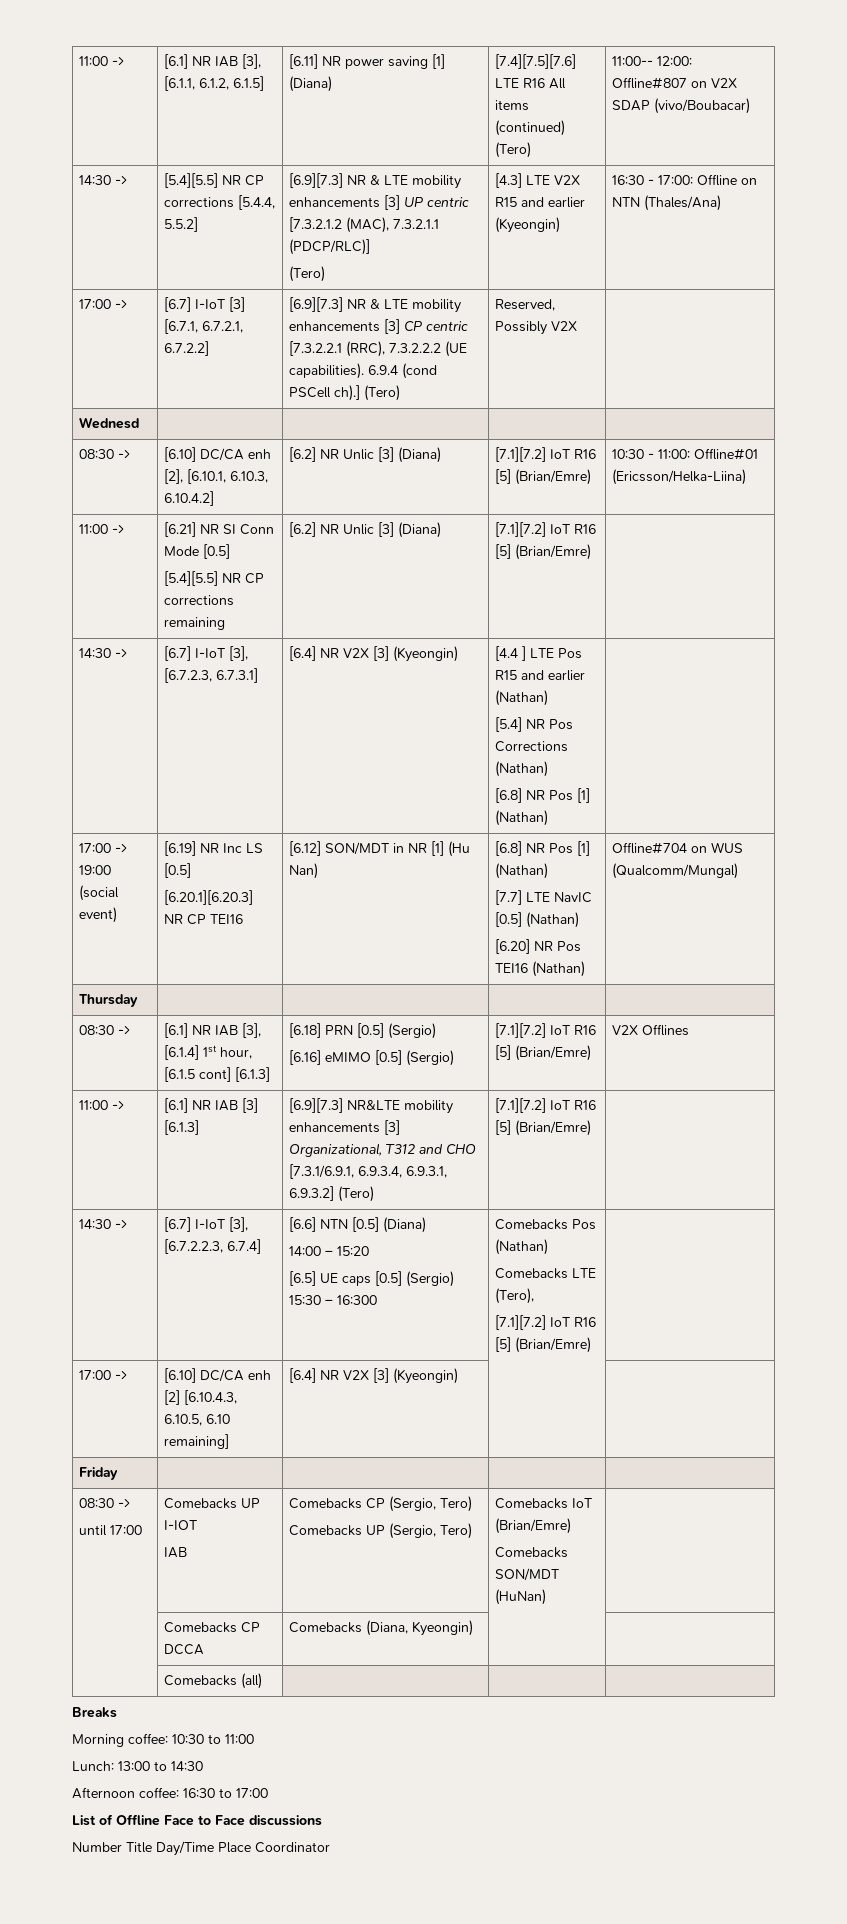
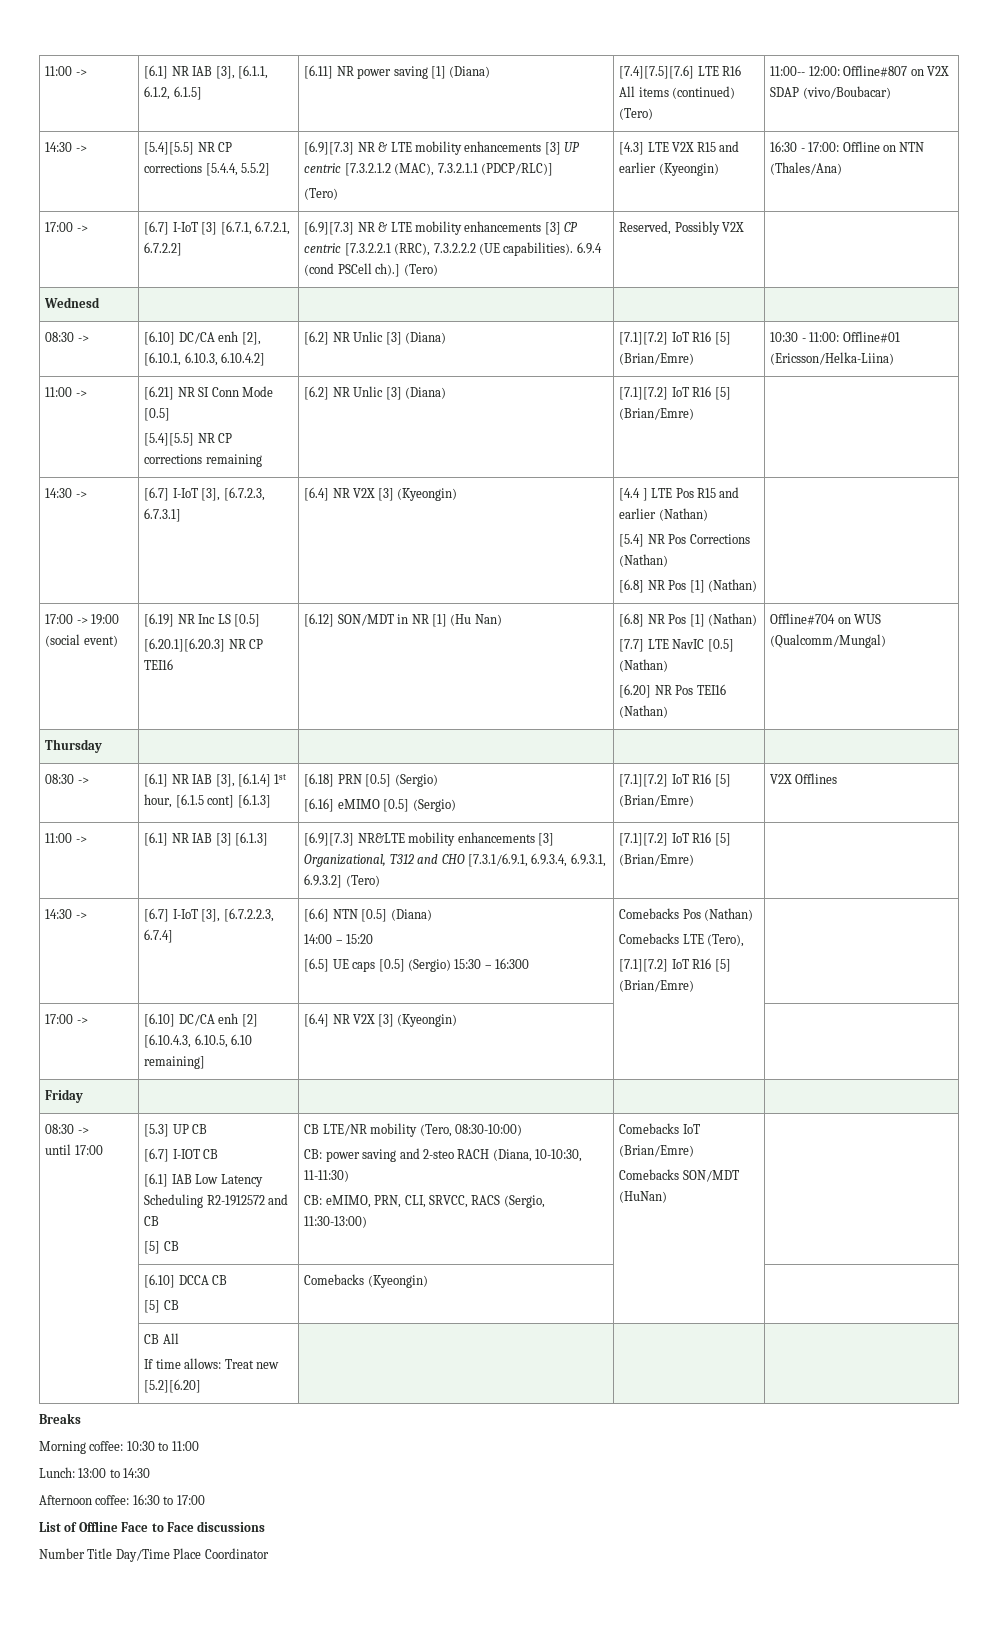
[164,1498,261,1509] Comebacks UP -> [144,1124,208,1137] [144,1148,170,1162] [5.3] UP CB // [6.7]
[164,1547,188,1558] [289,1496,473,1512] [289,1523,473,1539] // IAB | Comebacks CP (Sergio, Tero) // Comebacks UP (Sergio, Tero) -> [203,1149,219,1159] [144,1173,263,1187] [144,1194,289,1208] [144,1216,160,1226] [144,1241,179,1254] [304,1123,522,1137] [304,1148,583,1162] [304,1170,350,1182] [304,1195,545,1208] [304,1216,368,1228] CB // [6.1] IAB Low Latency Scheduling R2-1912572 and CB // [5] CB | CB LTE/NR mobility (Tero, 08:30-10:00) // CB: power saving and 2-steo RACH (Diana, 10-10:30, 11-11:30) // CB: eMIMO, PRN, CLI, SRVCC, RACS (Sergio, 11:30-13:00)
[164,1622,261,1633] Comebacks CP -> [144,1274,176,1288] [6.10]
[289,1620,474,1636] [164,1673,263,1689] | Comebacks (Diana, Kyeongin) | | // | Comebacks (all) -> [212,1275,228,1285] [144,1300,179,1313] [304,1274,428,1288] [144,1333,179,1344] [144,1358,279,1369] [144,1379,202,1393] CB // [5] CB | Comebacks (Kyeongin) | | // | CB All // If time allows: Treat new [5.2][6.20]

